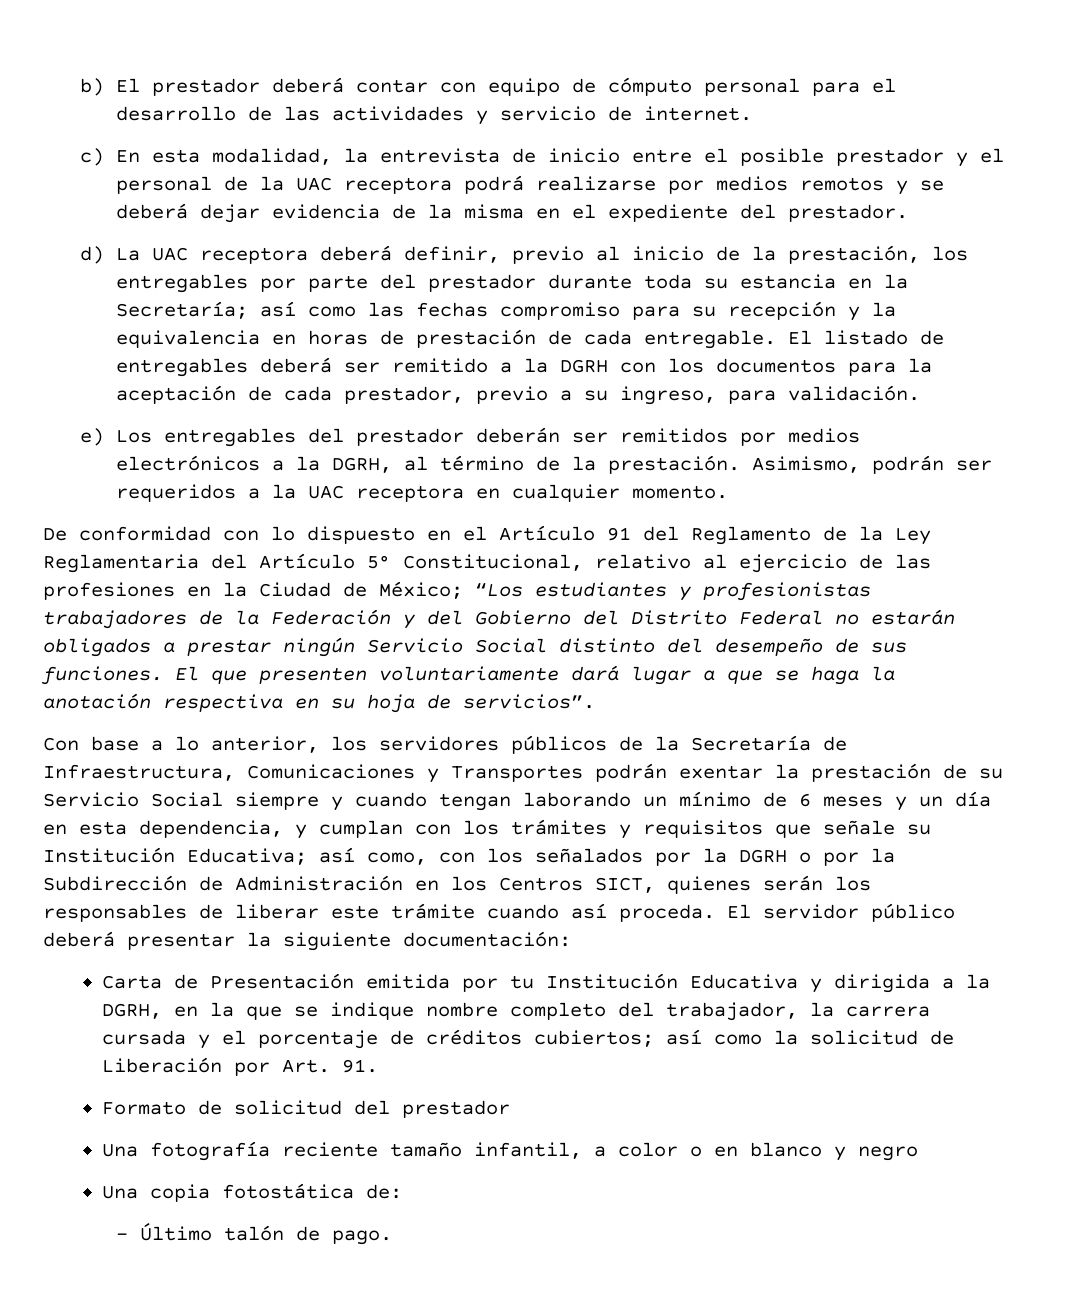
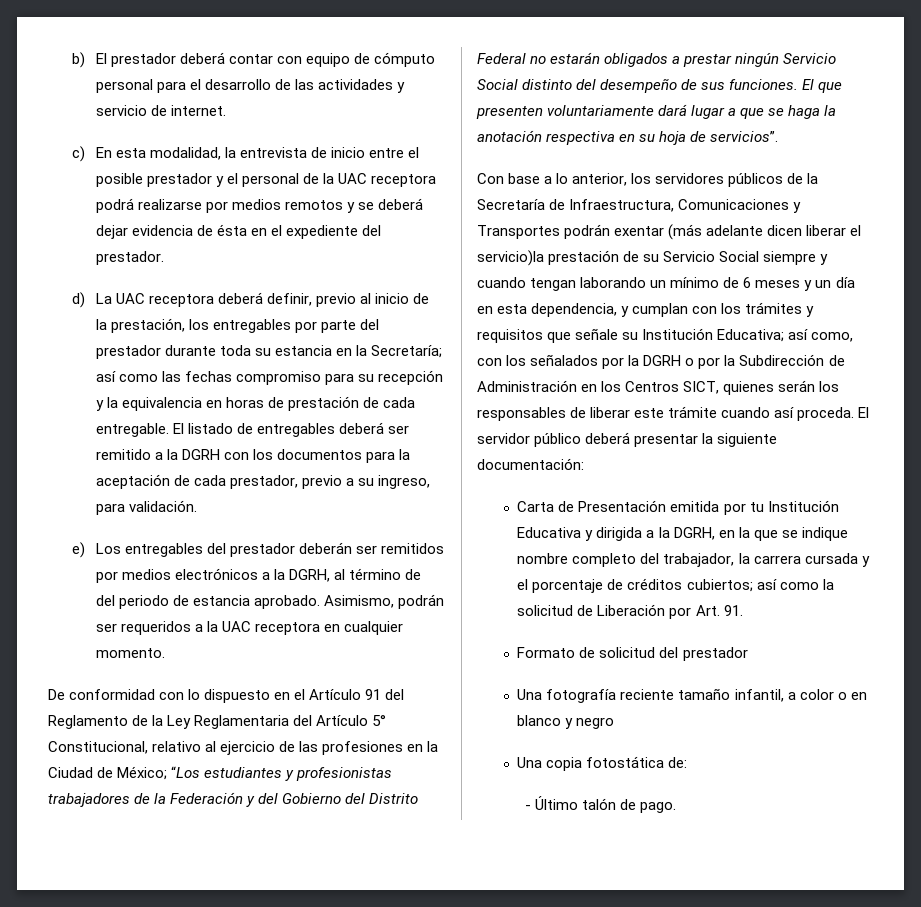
[428,204,525,219] la misma -> [216,224,247,236] ésta
[572,455,741,474] la prestación. -> [95,595,320,609] del periodo de estancia aprobado.
[775,764,799,779] la -> [668,224,862,240] [477,250,544,266] (más adelante dicen liberar el servicio)la

